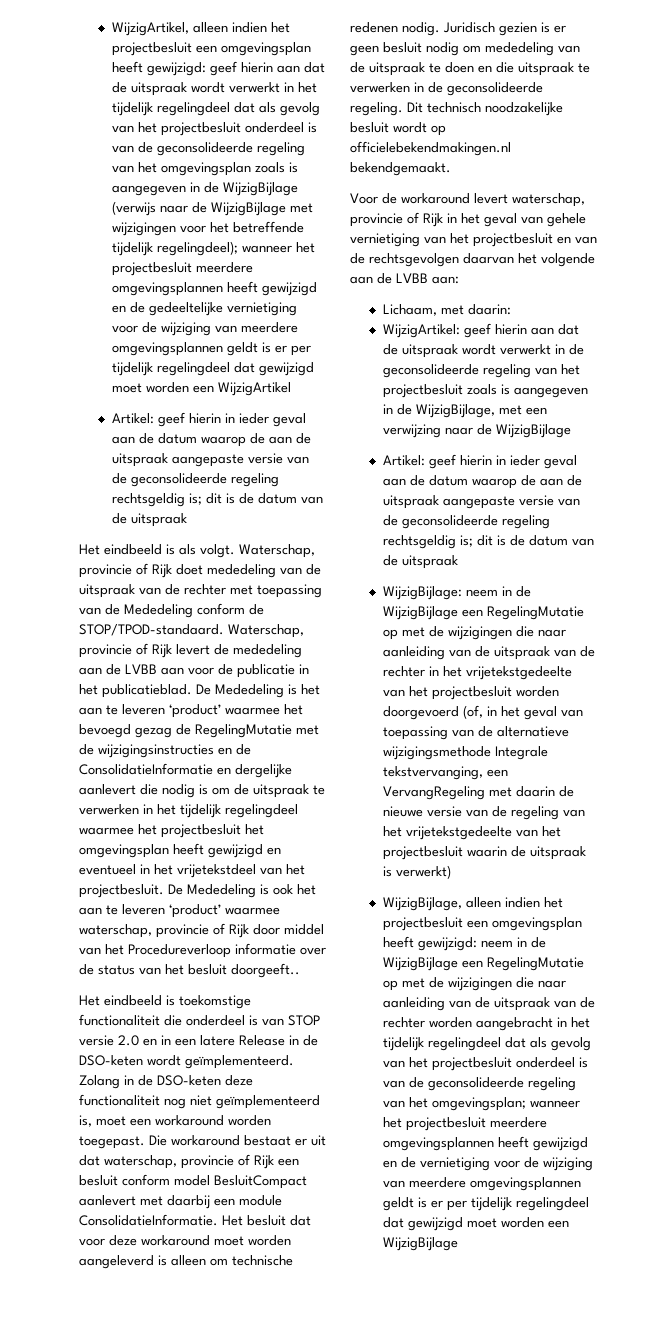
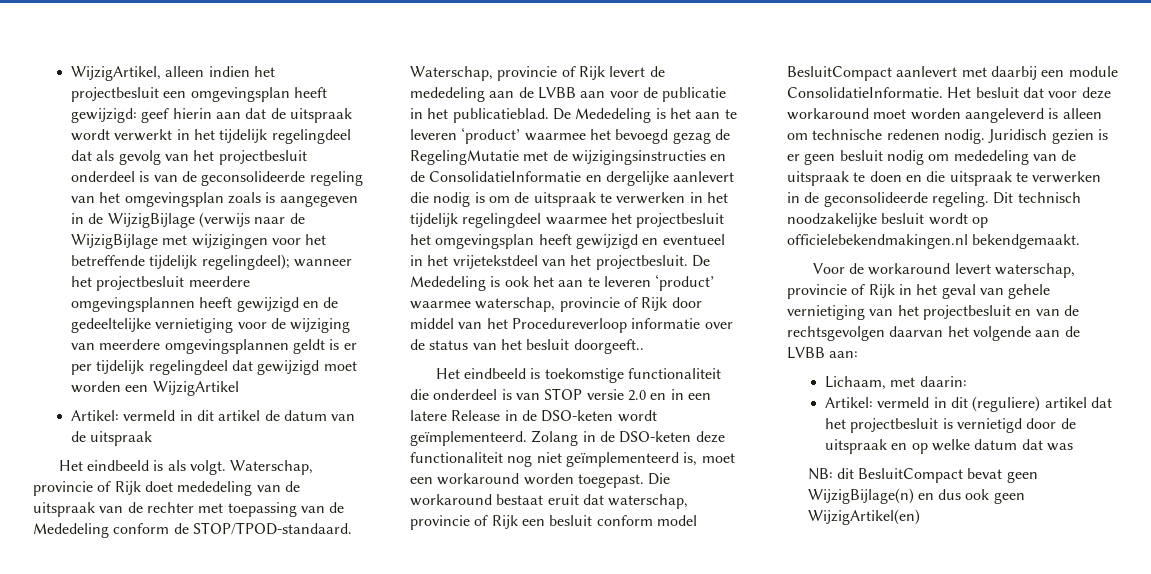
[158,412,307,427] [112,433,312,447] [112,453,310,467] [112,473,280,487] [112,493,236,507] geef hierin in ieder geval aan de datum waarop de aan de uitspraak aangepaste versie van de geconsolideerde regeling rechtsgeldig is; dit is -> [123,410,261,421] vermeld in dit artikel
[295,1135,326,1146] er uit -> [547,494,579,505] eruit
[383,323,580,338] [383,344,585,358] [383,364,581,378] [383,384,589,398] [383,404,548,418] [383,424,572,438] [383,454,578,469] [383,475,583,489] [383,495,581,509] [383,515,551,529] [383,535,595,549] [383,555,459,569] [383,586,532,600] [383,606,585,620] [383,626,567,640] [383,646,596,660] [383,666,573,680] [383,686,560,700] [383,705,584,720] [383,726,570,740] [383,746,549,760] [383,766,509,780] [383,786,575,800] [383,806,586,820] [383,826,562,840] [383,846,587,860] [383,865,452,879] [383,897,564,911] [383,917,583,931] [383,936,547,951] [383,957,585,971] [383,977,567,991] [383,997,596,1011] [383,1017,591,1031] [383,1037,592,1051] [383,1057,589,1071] [383,1077,577,1091] [383,1097,581,1111] [383,1117,548,1131] [383,1136,589,1151] [383,1157,594,1171] [383,1177,582,1191] [383,1197,590,1211] [383,1217,570,1231] [383,1237,459,1251] WijzigArtikel: geef hierin aan dat de uitspraak wordt verwerkt in de geconsolideerde regeling van het projectbesluit zoals is aangegeven in de WijzigBijlage, met een verwijzing naar de WijzigBijlage // Artikel: geef hierin in ieder geval aan de datum waarop de aan de uitspraak aangepaste versie van de geconsolideerde regeling rechtsgeldig is; dit is de datum van de uitspraak // WijzigBijlage: neem in de WijzigBijlage een RegelingMutatie op met de wijzigingen die naar aanleiding van de uitspraak van de rechter in het vrijetekstgedeelte van het projectbesluit worden doorgevoerd (of, in het geval van toepassing van de alternatieve wijzigingsmethode Integrale tekstvervanging, een VervangRegeling met daarin de nieuwe versie van de regeling van het vrijetekstgedeelte van het projectbesluit waarin de uitspraak is verwerkt) // WijzigBijlage, alleen indien het projectbesluit een omgevingsplan heeft gewijzigd: neem in de WijzigBijlage een RegelingMutatie op met de wijzigingen die naar aanleiding van de uitspraak van de rechter worden aangebracht in het tijdelijk regelingdeel dat als gevolg van het projectbesluit onderdeel is van de geconsolideerde regeling van het omgevingsplan; wanneer het projectbesluit meerdere omgevingsplannen heeft gewijzigd en de vernietiging voor de wijziging van meerdere omgevingsplannen geldt is er per tijdelijk regelingdeel dat gewijzigd moet worden een WijzigBijlage -> [825,396,1113,412] [825,418,1076,433] [825,439,1074,454] [807,468,1038,483] [807,488,1025,504] [807,509,920,525] Artikel: vermeld in dit (reguliere) artikel dat het projectbesluit is vernietigd door de uitspraak en op welke datum dat was // NB: dit BesluitCompact bevat geen WijzigBijlage(n) en dus ook geen WijzigArtikel(en)

